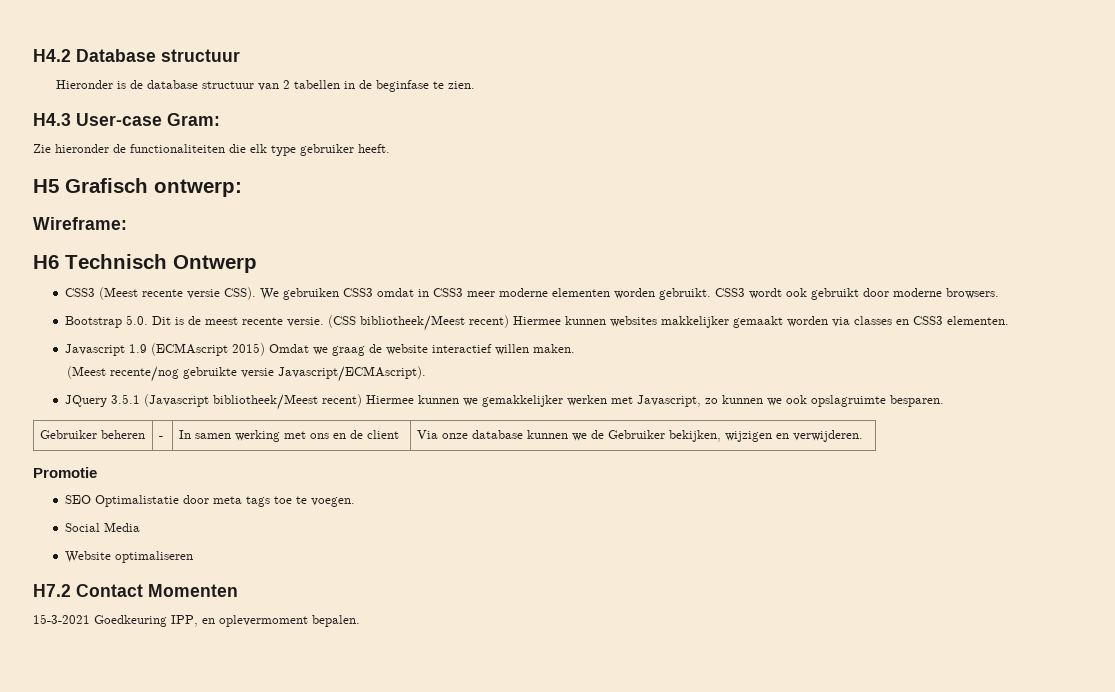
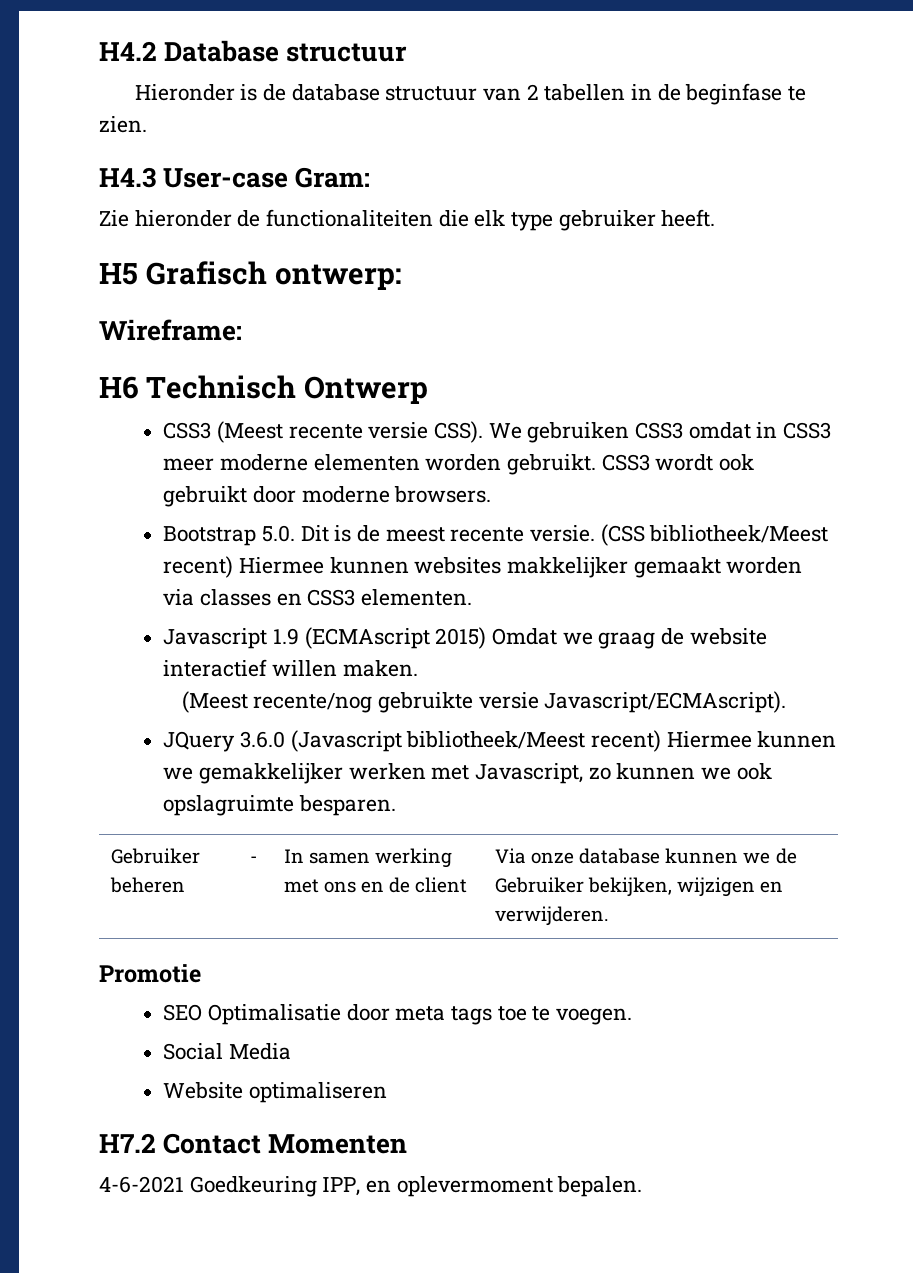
[110,394,140,404] 3.5.1 -> [240,731,286,748] 3.6.0
[94,495,179,507] Optimalistatie -> [208,1004,342,1025] Optimalisatie
[33,614,90,624] 15-3-2021 -> [99,1176,184,1193] 4-6-2021

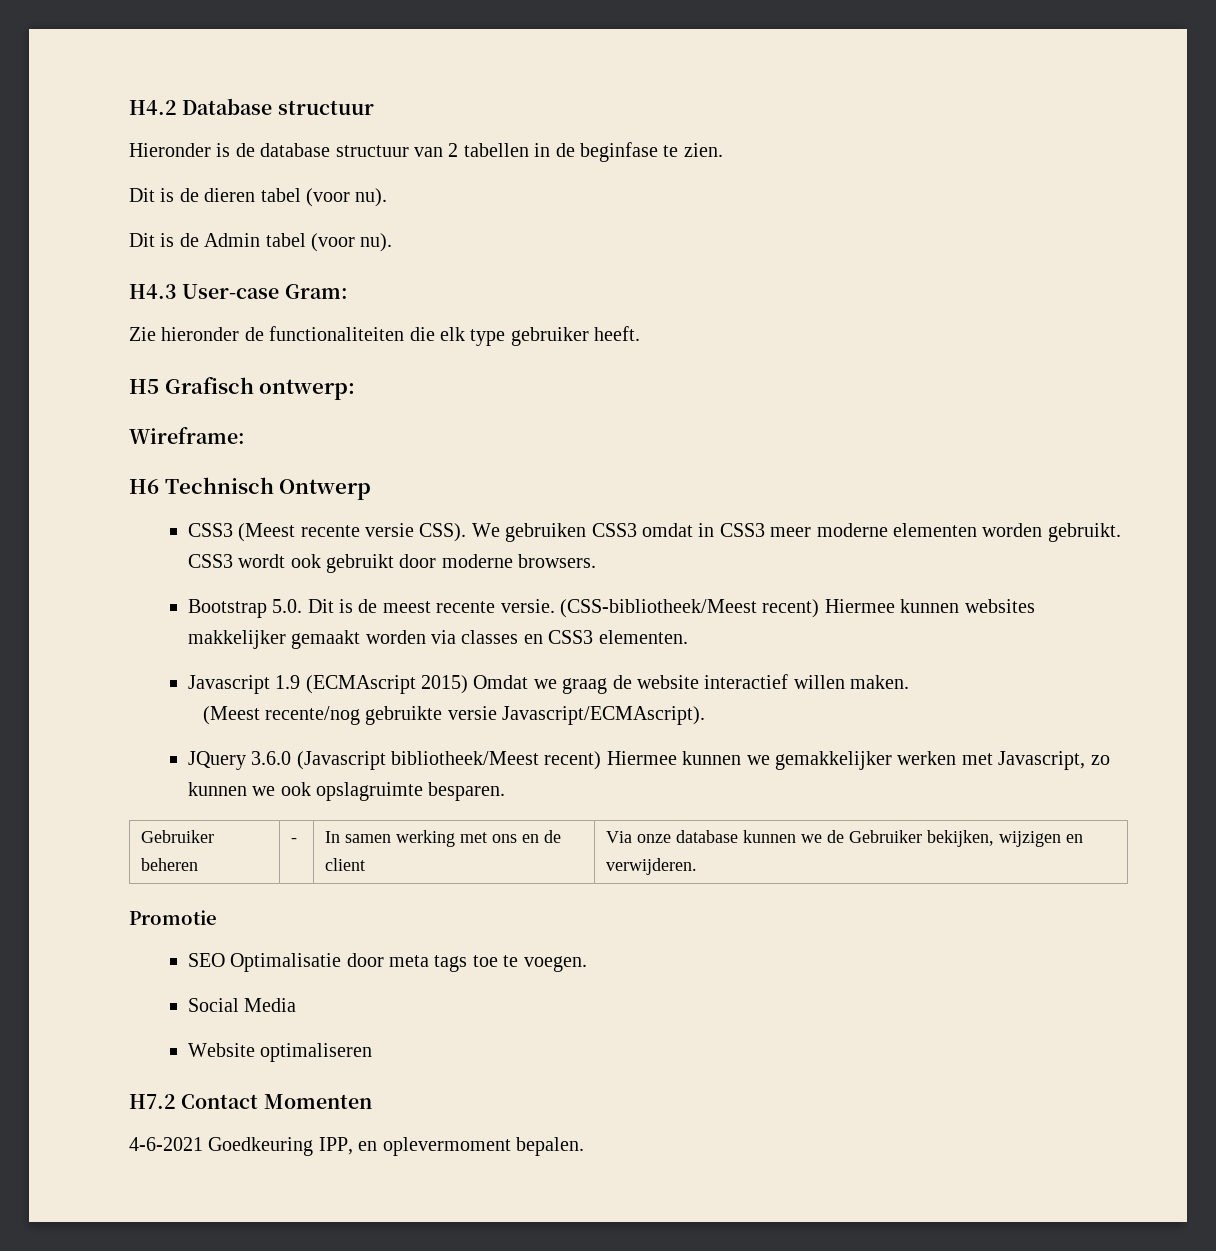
(147, 124) none -> [129,188,388,207] [129,233,393,252] // Dit is de dieren tabel (voor nu). // Dit is de Admin tabel (voor nu).
[600,524,829,546] (CSS bibliotheek/Meest -> [560,599,758,618] (CSS-bibliotheek/Meest

